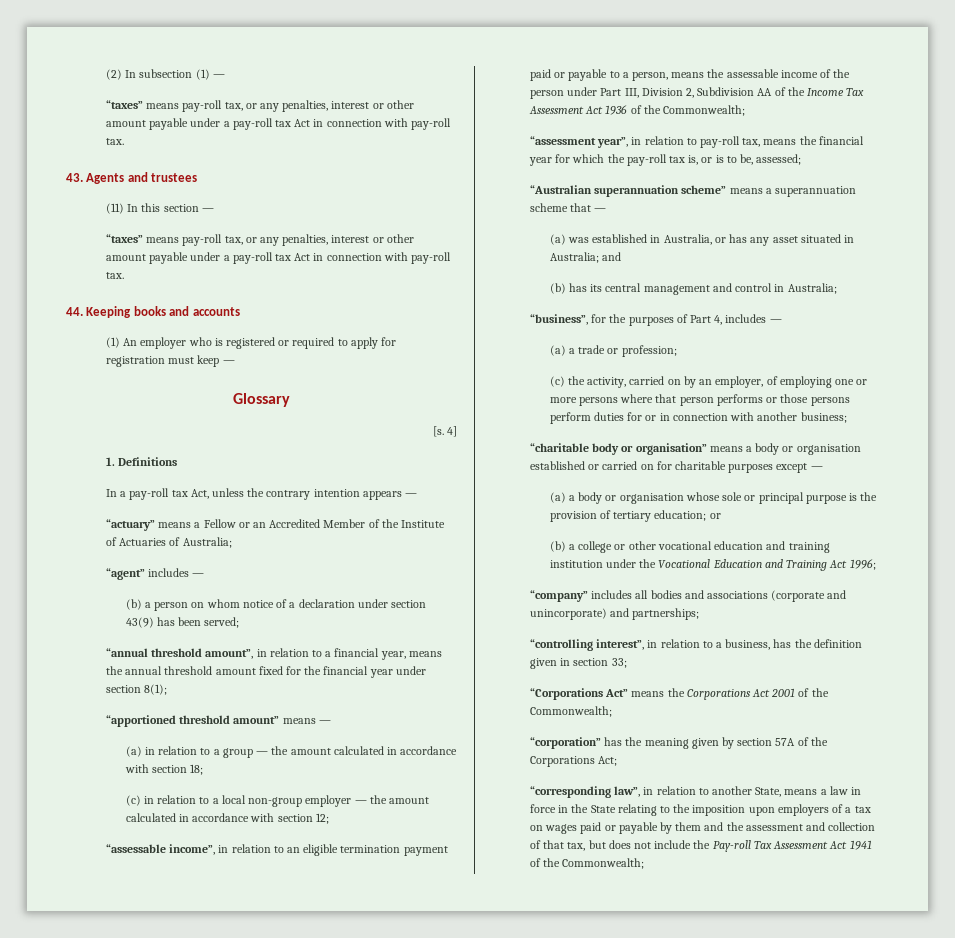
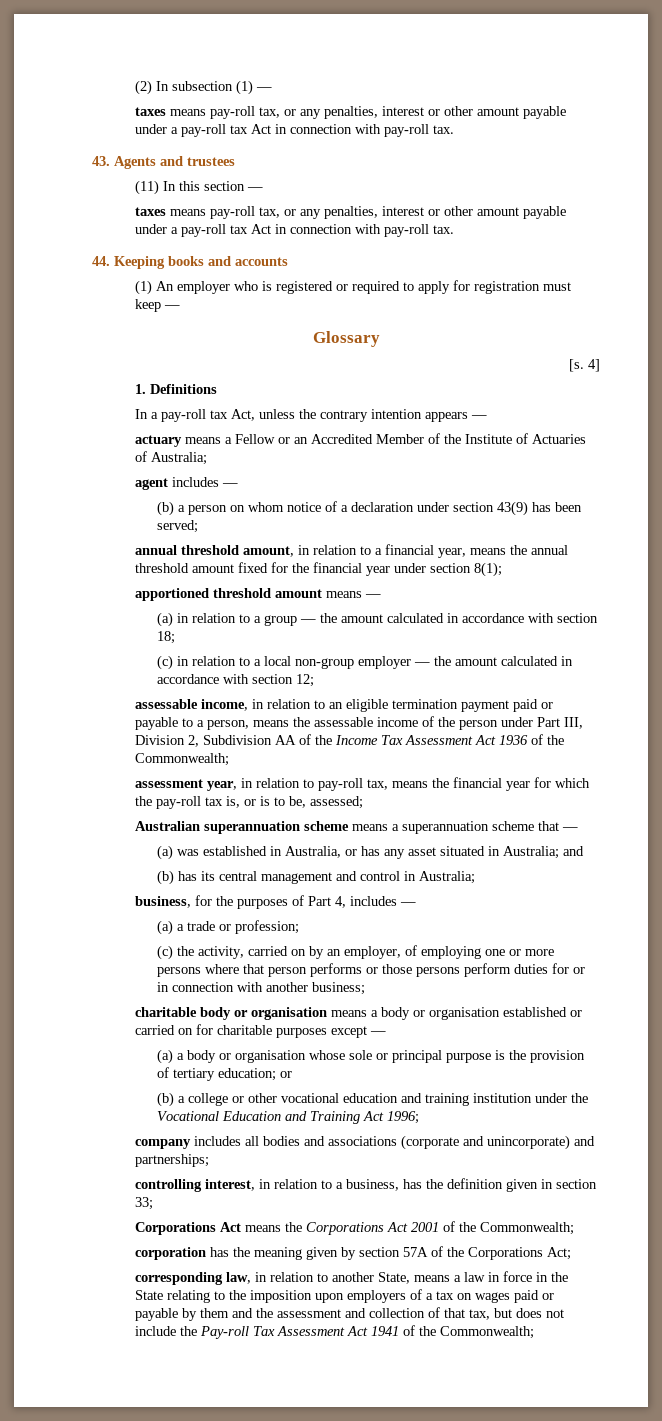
[105,100,143,109] “taxes” -> [135,107,167,116] taxes
[105,234,143,243] “taxes” -> [135,207,167,216] taxes
[105,519,155,531] “actuary” -> [135,435,183,447] actuary
[105,568,145,580] “agent” -> [135,478,169,490] agent
[105,648,254,659] “annual threshold amount”, -> [135,545,295,557] annual threshold amount,
[105,715,280,727] “apportioned threshold amount” -> [135,588,323,601] apportioned threshold amount
[105,844,216,855] “assessable income”, -> [135,699,249,711] assessable income,
[529,136,629,148] “assessment year”, -> [135,779,238,791] assessment year,
[529,185,727,197] “Australian superannuation scheme” -> [135,821,350,834] Australian superannuation scheme
[529,314,588,325] “business”, -> [135,896,192,908] business,
[529,443,707,455] “charitable body or organisation” -> [135,1007,328,1020] charitable body or organisation
[529,590,588,602] “company” -> [135,1139,192,1149] company
[529,639,645,651] “controlling interest”, -> [135,1179,256,1192] controlling interest,
[529,688,629,700] “Corporations Act” -> [135,1222,242,1235] Corporations Act
[529,737,601,749] “corporation” -> [135,1247,207,1260] corporation
[529,786,641,798] “corresponding law”, -> [135,1272,252,1285] corresponding law,

